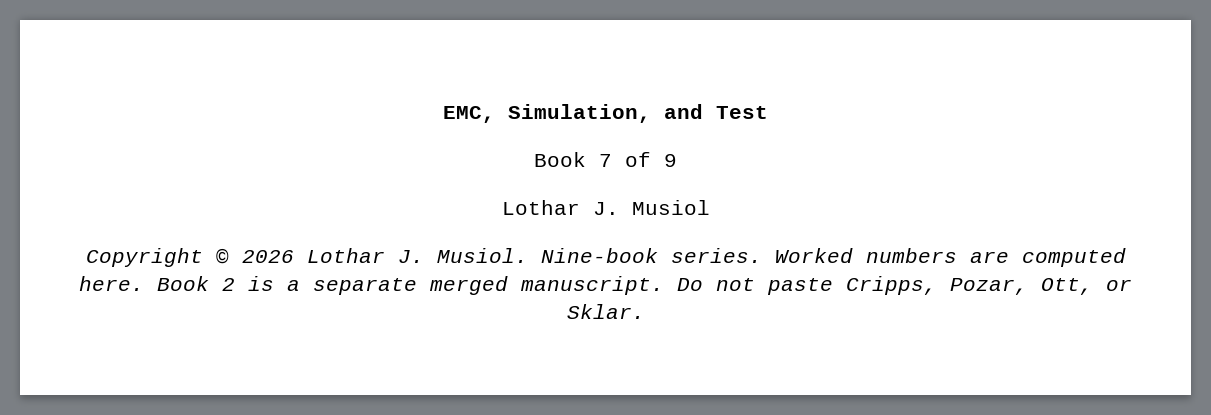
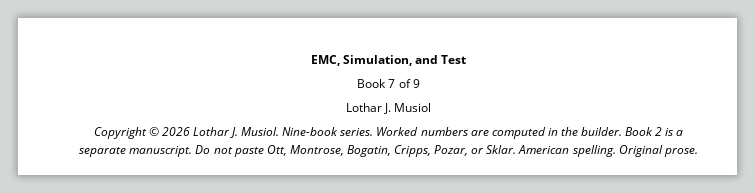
[79,276,144,291] here. -> [547,127,623,136] in the builder.
[430,276,508,295] merged -> (127, 152) none
(833, 286) none -> [266,145,391,157] Ott, Montrose, Bogatin,
[1041,278,1093,295] Ott, -> (469, 150) none
(645, 311) none -> [518,145,698,157] American spelling. Original prose.

